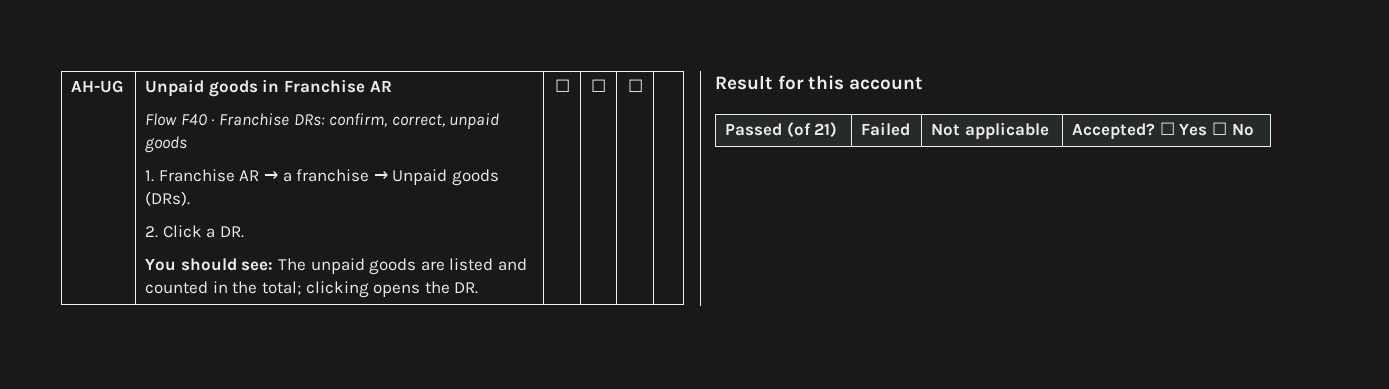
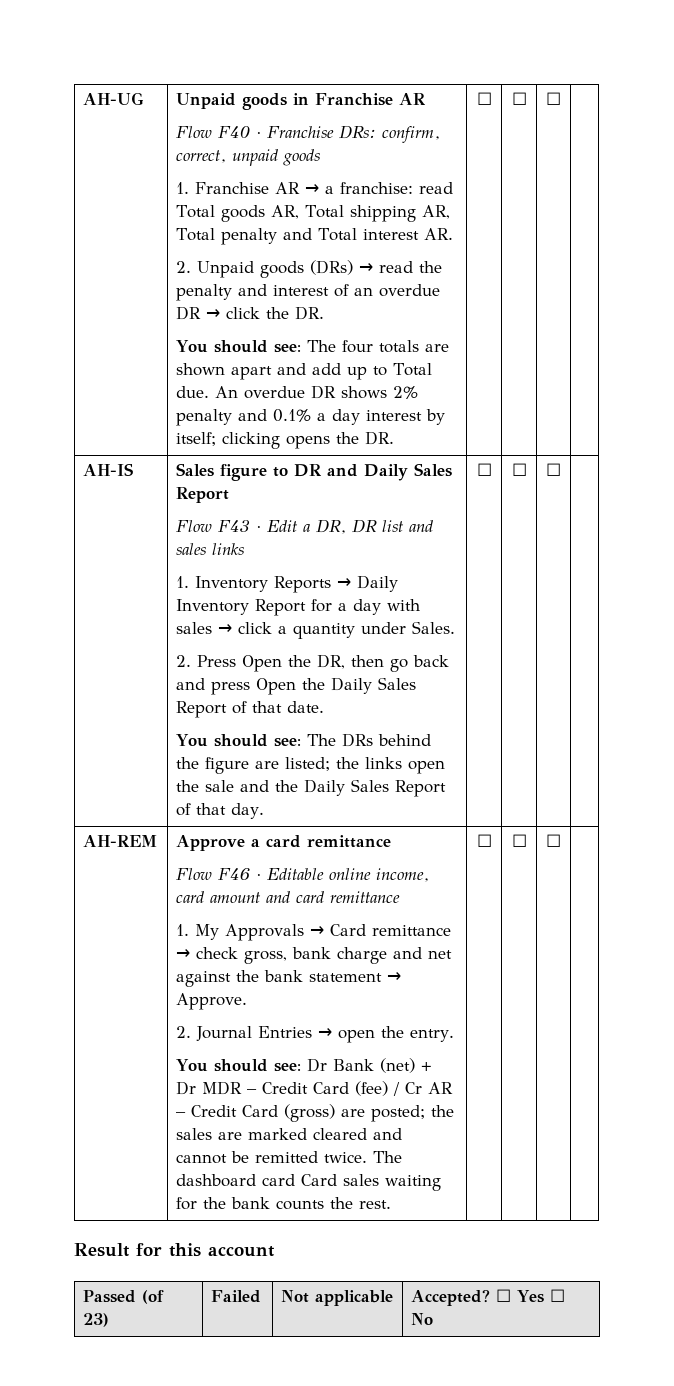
[296,169,499,186] [145,191,191,206] [145,225,216,238] franchise → Unpaid goods (DRs). // 2. Click a -> [340,182,454,194] [176,205,451,222] [176,228,454,245] [176,260,443,278] [176,284,441,301] [176,306,290,320] franchise: read Total goods AR, Total shipping AR, Total penalty and Total interest AR. // 2. Unpaid goods (DRs) → read the penalty and interest of an overdue DR → click the
[310,258,527,275] [145,281,301,295] unpaid goods are listed and counted in the total; -> [342,340,450,353] [176,363,433,380] [176,385,419,399] [176,409,446,426] [176,432,217,446] four totals are shown apart and add up to Total due. An overdue DR shows 2% penalty and 0.1% a day interest by itself;
(643, 85) none -> [83,463,134,476] [176,463,453,481] [176,487,230,503] [176,519,434,534] [176,543,245,555] [176,575,399,593] [176,599,421,616] [176,621,456,639] [176,654,450,672] [176,677,417,695] [176,701,325,718] [176,733,432,747] [176,757,446,774] [176,779,447,797] [176,803,265,819] [476,463,492,476] [511,463,527,476] [546,463,561,476] [83,835,158,847] [176,835,392,851] [176,868,430,882] [176,891,401,903] [176,924,452,941] [176,947,453,964] [176,970,402,987] [176,993,248,1010] [176,1026,455,1043] [176,1058,433,1073] [176,1081,454,1096] [176,1104,455,1122] [176,1128,403,1140] [176,1151,403,1164] [176,1174,442,1191] [176,1197,392,1210] [476,834,492,847] [511,834,527,847] [546,834,561,847] // AH-IS | Sales figure to DR and Daily Sales Report // Flow F43 · Edit a DR, DR list and sales links // 1. Inventory Reports → Daily Inventory Report for a day with sales → click a quantity under Sales. // 2. Press Open the DR, then go back and press Open the Daily Sales Report of that date. // You should see: The DRs behind the figure are listed; the links open the sale and the Daily Sales Report of that day. | ☐ | ☐ | ☐ | // AH-REM | Approve a card remittance // Flow F46 · Editable online income, card amount and card remittance // 1. My Approvals → Card remittance → check gross, bank charge and net against the bank statement → Approve. // 2. Journal Entries → open the entry. // You should see: Dr Bank (net) + Dr MDR – Credit Card (fee) / Cr AR – Credit Card (gross) are posted; the sales are marked cleared and cannot be remitted twice. The dashboard card Card sales waiting for the bank counts the rest. | ☐ | ☐ | ☐ |
[814,122,838,138] 21) -> [83,1313,110,1327] 23)

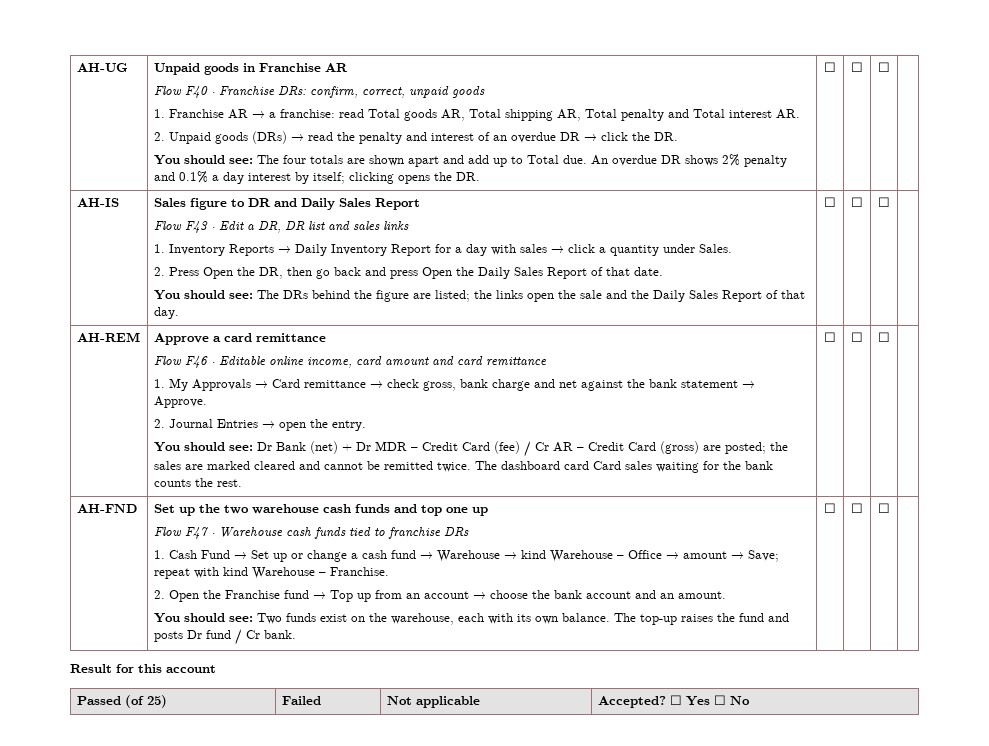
(561, 840) none -> [76,504,137,513] [153,504,488,516] [153,527,469,539] [153,550,779,562] [153,567,389,579] [153,590,726,602] [153,613,789,625] [153,629,296,645] [824,503,836,513] [851,503,863,513] [878,503,890,513] // AH-FND | Set up the two warehouse cash funds and top one up // Flow F47 · Warehouse cash funds tied to franchise DRs // 1. Cash Fund → Set up or change a cash fund → Warehouse → kind Warehouse – Office → amount → Save; repeat with kind Warehouse – Franchise. // 2. Open the Franchise fund → Top up from an account → choose the bank account and an amount. // You should see: Two funds exist on the warehouse, each with its own balance. The top-up raises the fund and posts Dr fund / Cr bank. | ☐ | ☐ | ☐ |
[83,1313,110,1327] 23) -> [146,695,167,708] 25)

